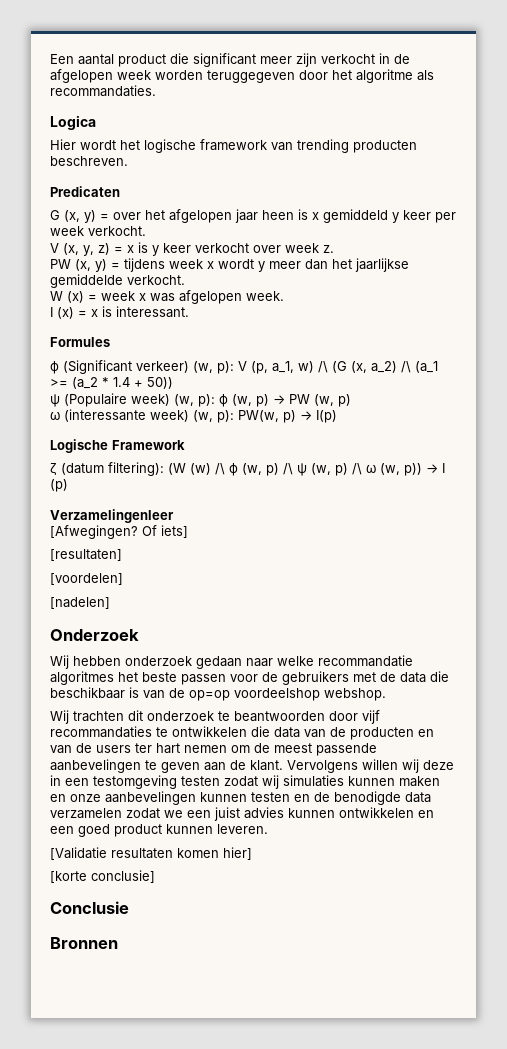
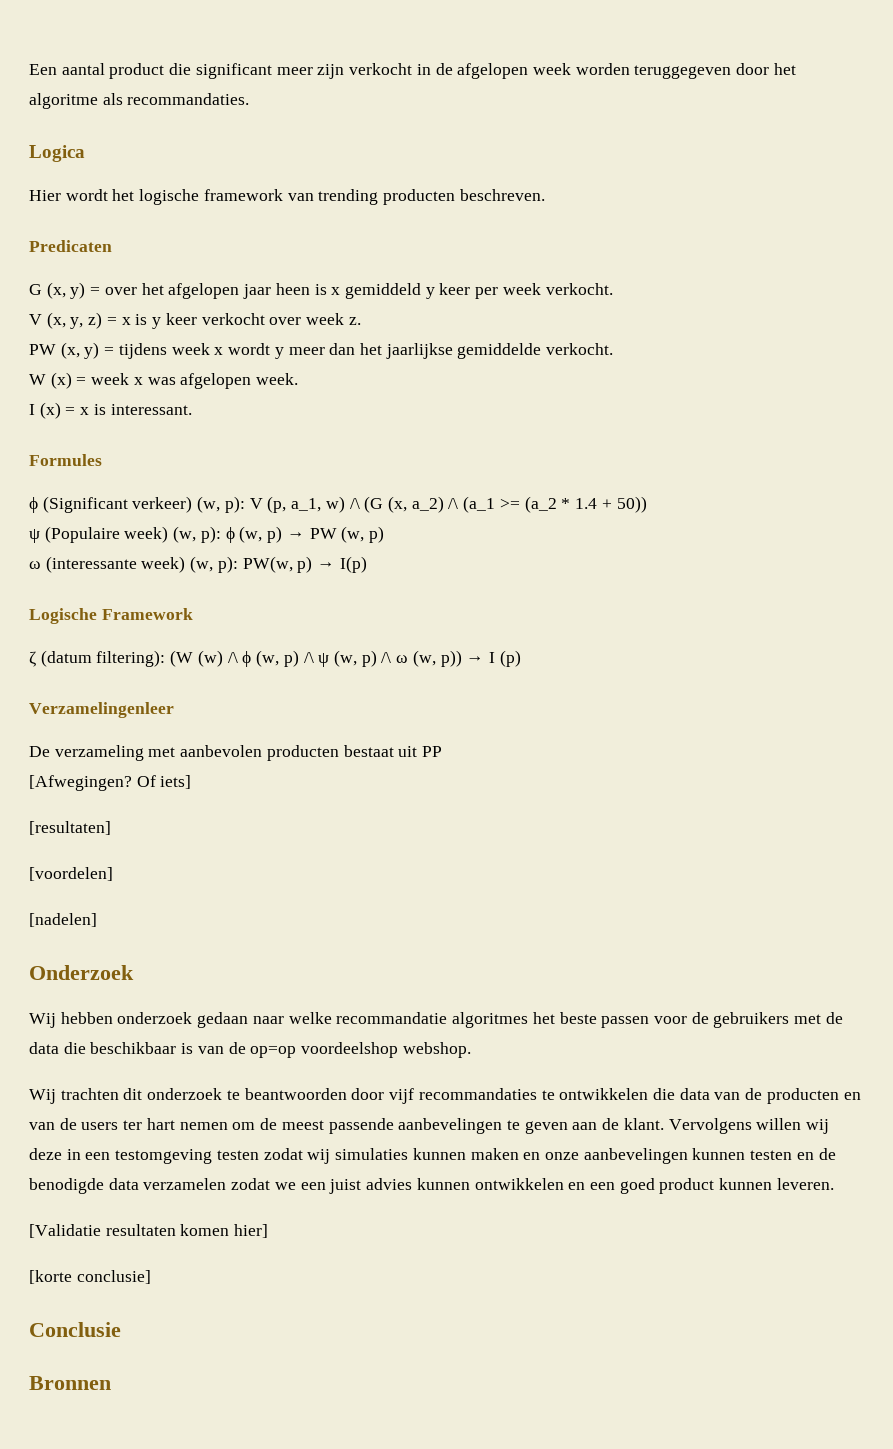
(174, 516) none -> [29,745,443,761] // De verzameling met aanbevolen producten bestaat uit PP

